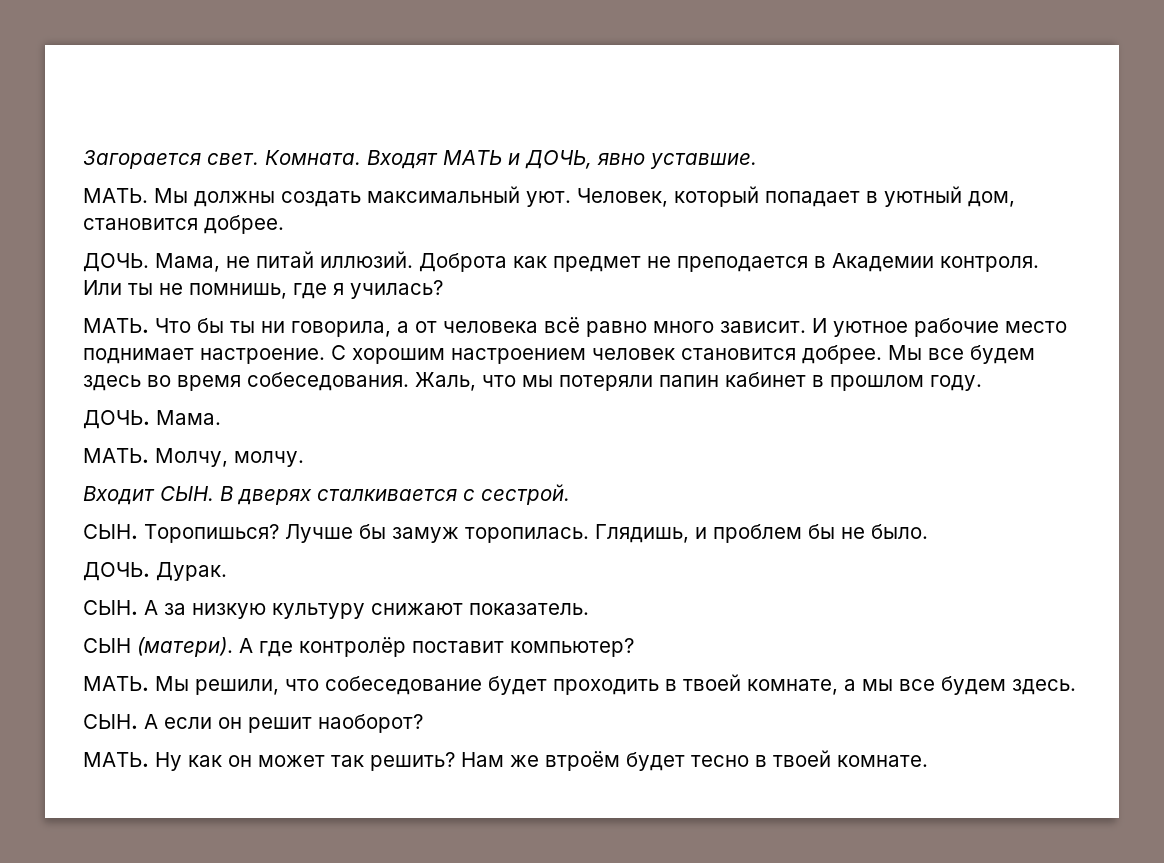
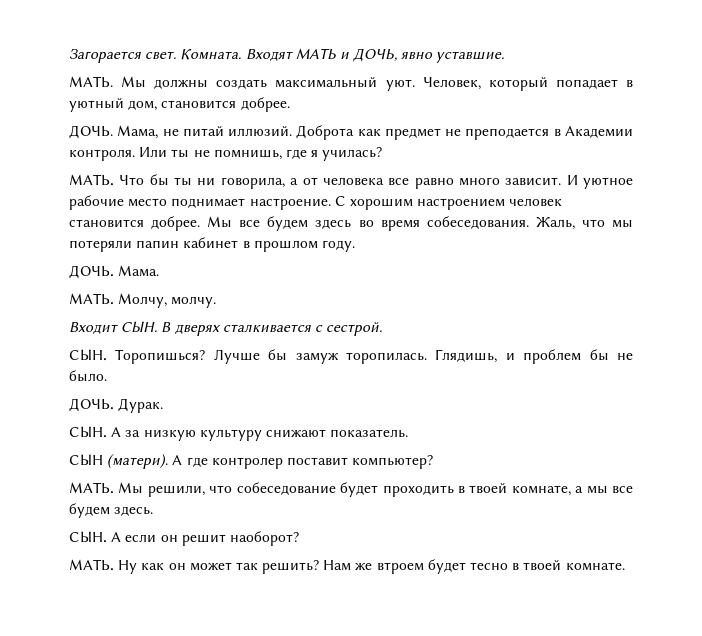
[544,317,580,333] всё -> [388,178,410,186] все
[299,637,406,657] контролёр -> [211,457,283,469] контролер
[545,751,620,771] втроём -> [376,562,424,574] втроем

